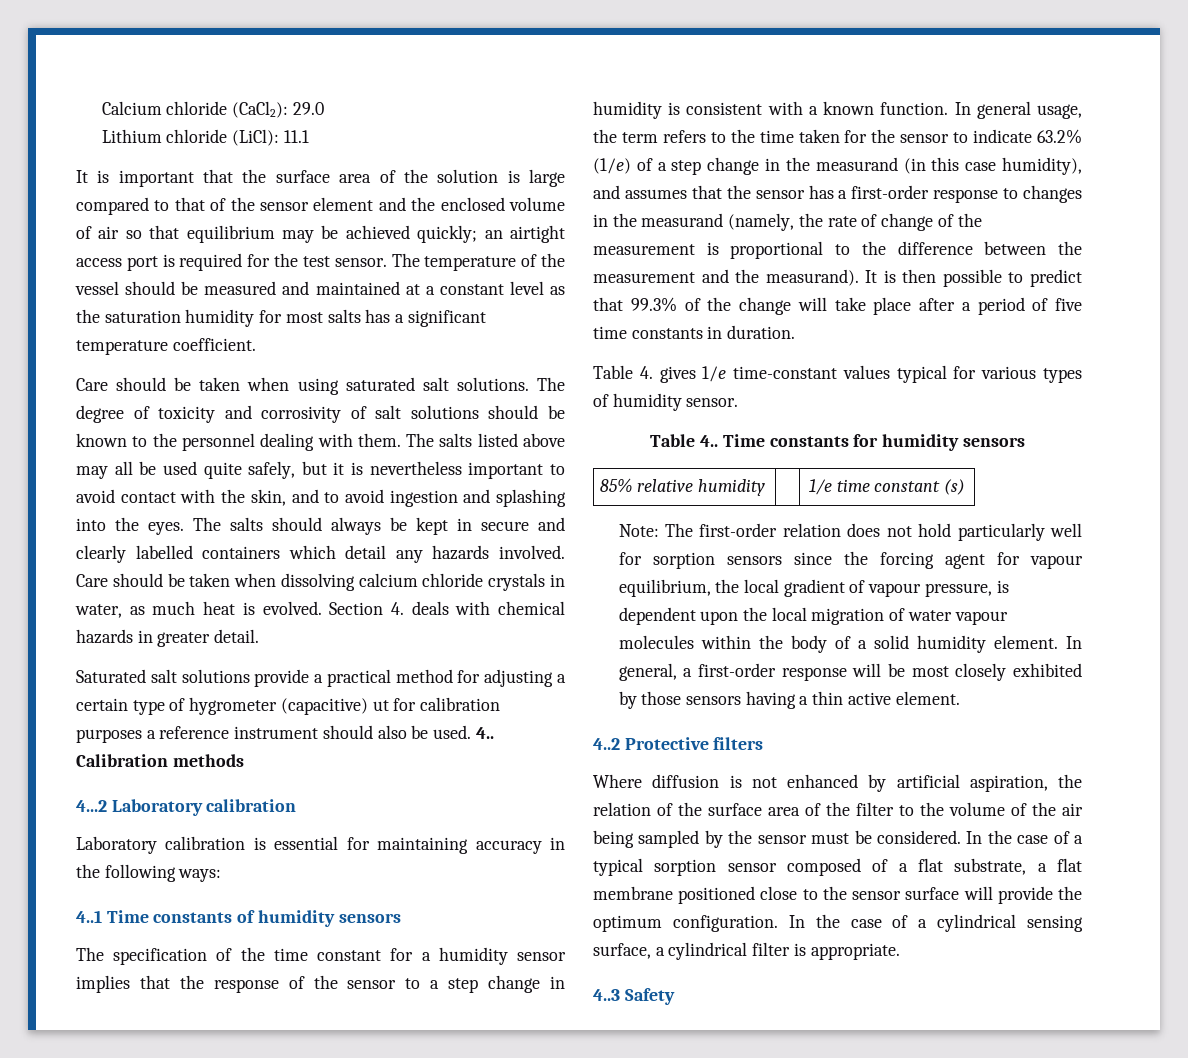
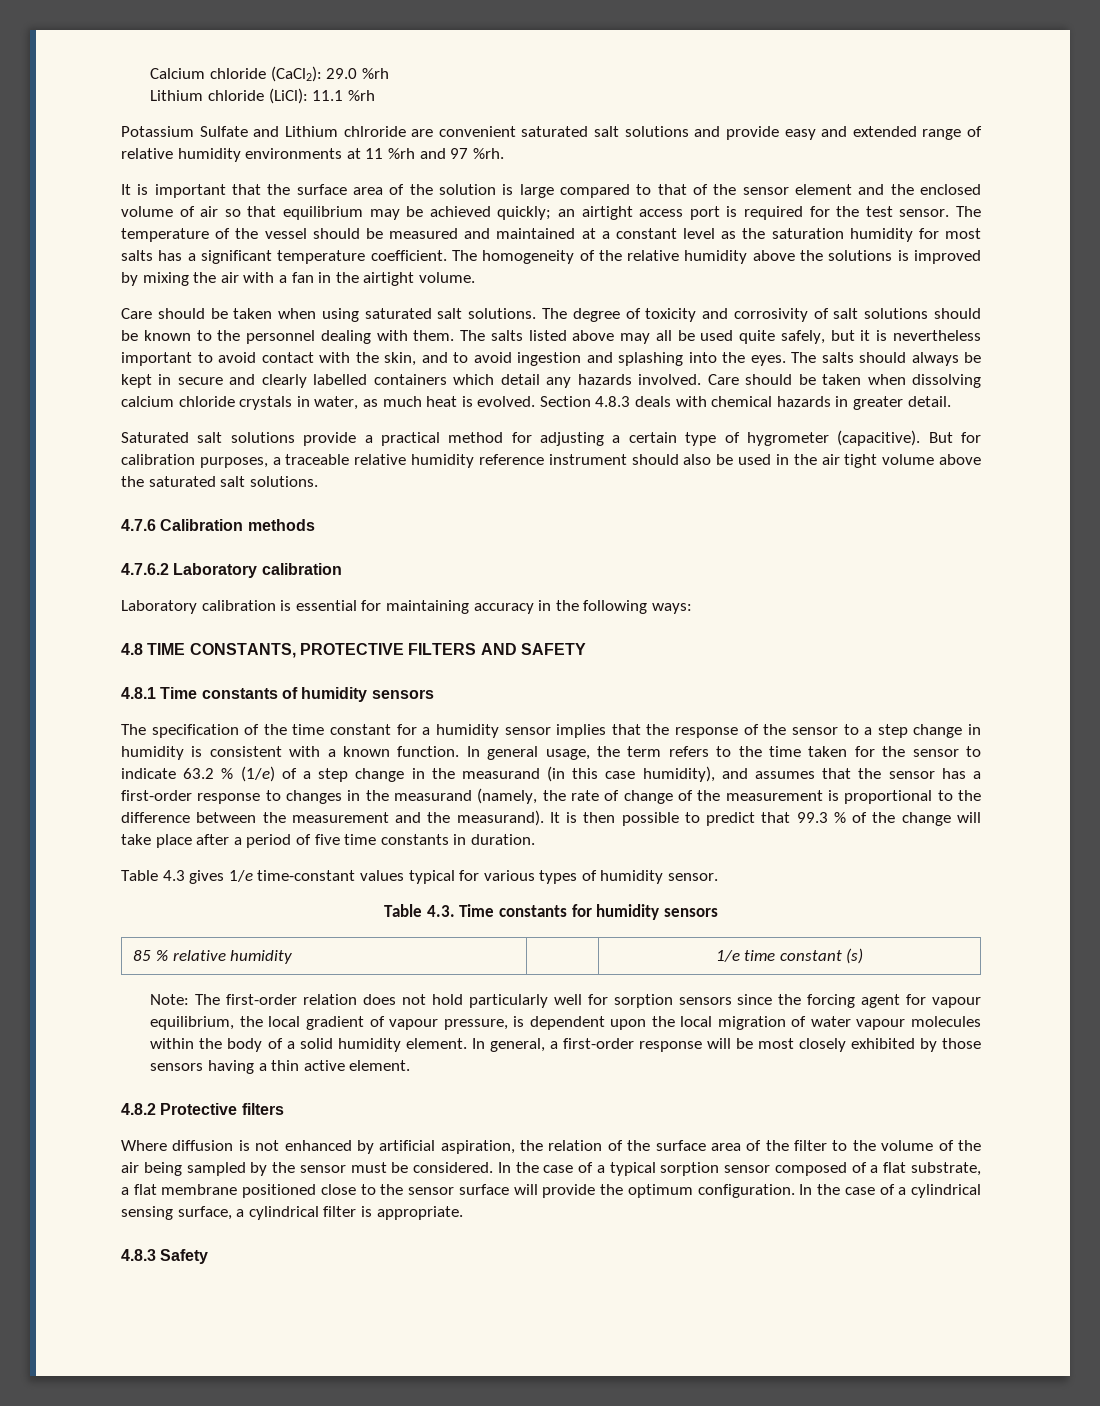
(324, 108) none -> [361,68,389,79] %rh
(309, 136) none -> [347,90,375,101] [121,126,982,140] [121,148,504,162] %rh // Potassium Sulfate and Lithium chlroride are convenient saturated salt solutions and provide easy and extended range of relative humidity environments at 11 %rh and 97 %rh.
(256, 344) none -> [451,250,981,264] [121,272,475,286] The homogeneity of the relative humidity above the solutions is improved by mixing the air with a fan in the airtight volume.
[390,602,404,615] 4. -> [595,396,631,407] 4.8.3
[280,697,501,715] [76,729,156,743] (capacitive) ut for calibration purposes a -> [837,430,981,446] [121,454,475,468] (capacitive). But for calibration purposes, a traceable relative humidity
[433,725,494,739] used. 4.. -> [738,454,982,468] [121,476,318,487] [121,519,156,531] used in the air tight volume above the saturated salt solutions. // 4.7.6
[76,800,107,812] 4...2 -> [121,563,169,575] 4.7.6.2
[76,910,102,923] 4..1 -> [121,643,586,658] [121,687,156,699] 4.8 TIME CONSTANTS, PROTECTIVE FILTERS AND SAFETY // 4.8.1
[1037,129,1082,144] 63.2% -> [183,768,234,779] 63.2 %
[630,297,677,312] 99.3% -> [796,812,846,823] 99.3 %
[639,366,653,379] 4. -> [162,870,185,881] 4.3
[700,435,719,447] 4.. -> [426,905,455,917] 4.3.
[600,478,633,493] 85% -> [133,950,169,961] 85 %
[593,738,620,750] 4..2 -> [121,1103,156,1115] 4.8.2
[593,989,620,1001] 4..3 -> [121,1249,156,1261] 4.8.3

